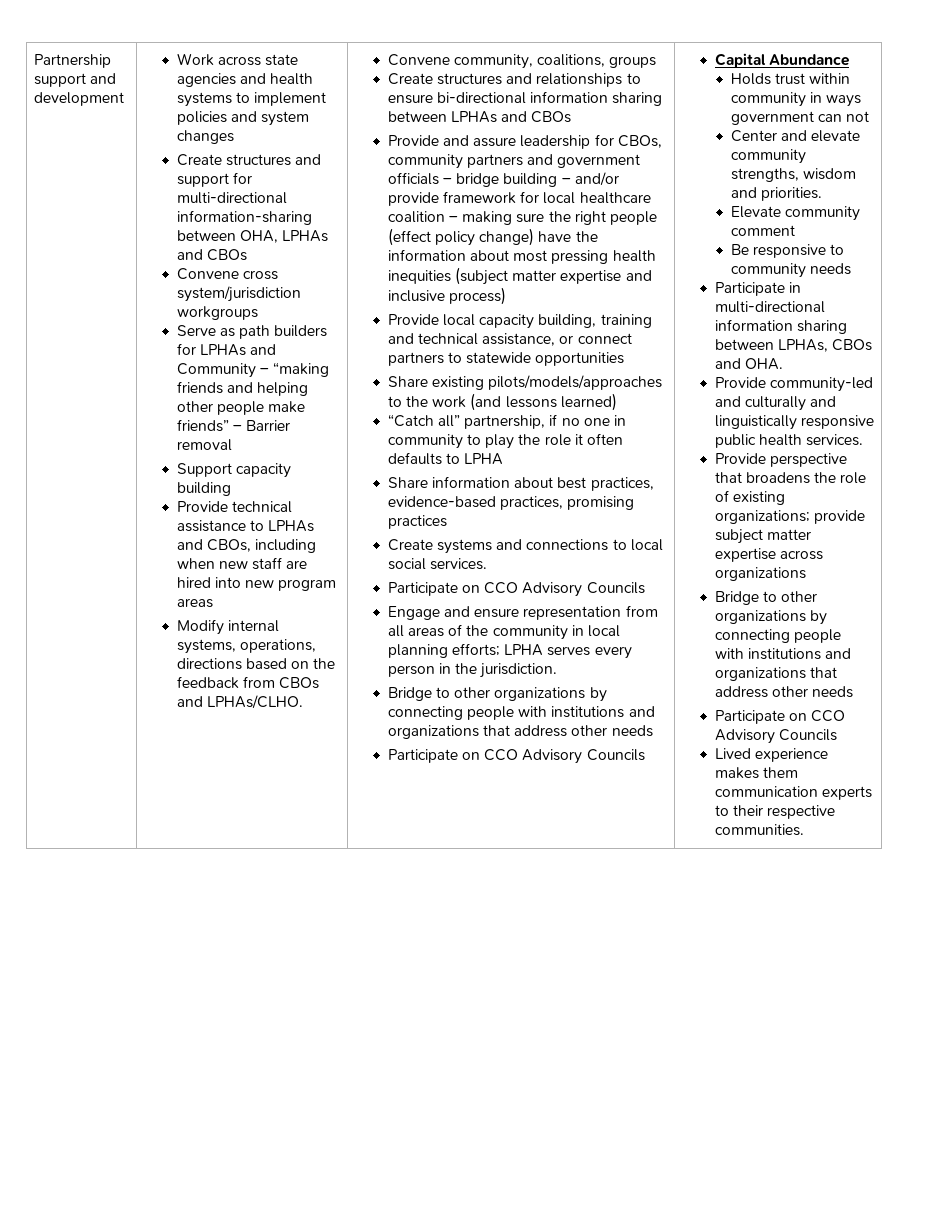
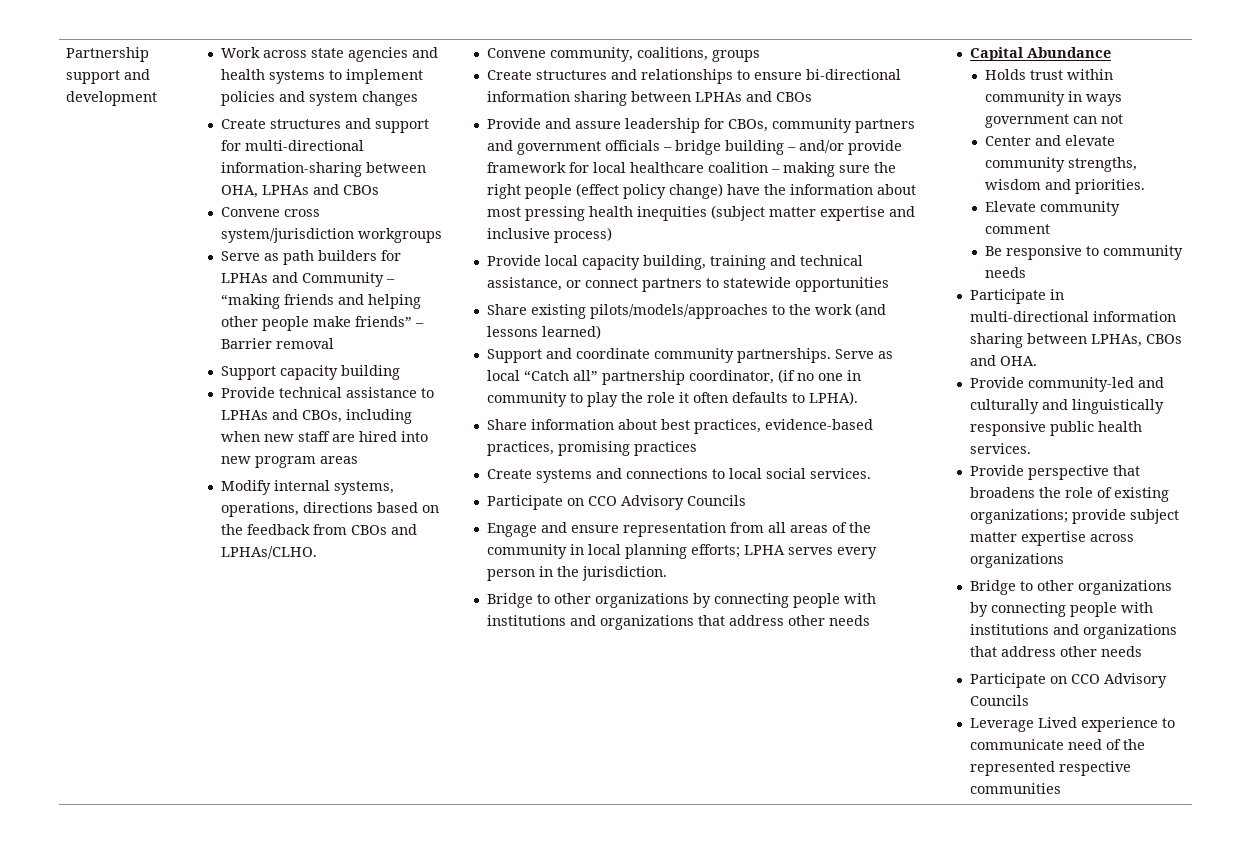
[387,414,558,429] “Catch all” partnership, if -> [486,348,893,363] [486,369,795,385] Support and coordinate community partnerships. Serve as local “Catch all” partnership coordinator, (if
[464,453,504,465] LPHA -> [808,391,858,405] LPHA).
[387,749,645,764] // Participate on CCO Advisory Councils -> (870, 620) none
(838, 735) none -> [969,718,1034,732] Leverage
[714,767,799,779] [714,786,873,800] [714,805,836,819] [714,824,804,836] makes them communication experts to their respective communities. -> [1161,718,1175,728] [969,739,1145,750] [969,761,1131,776] [969,783,1061,794] to communicate need of the represented respective communities

